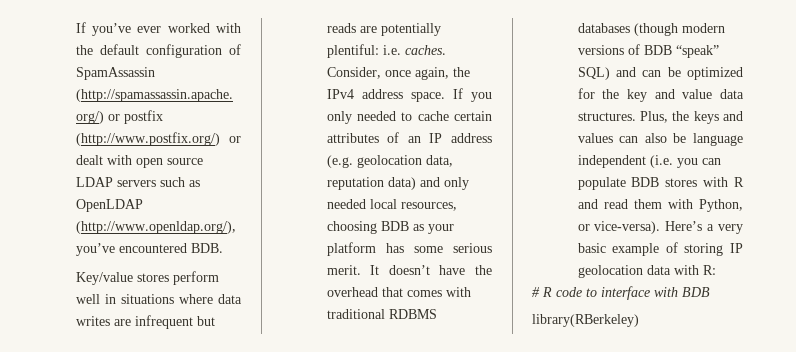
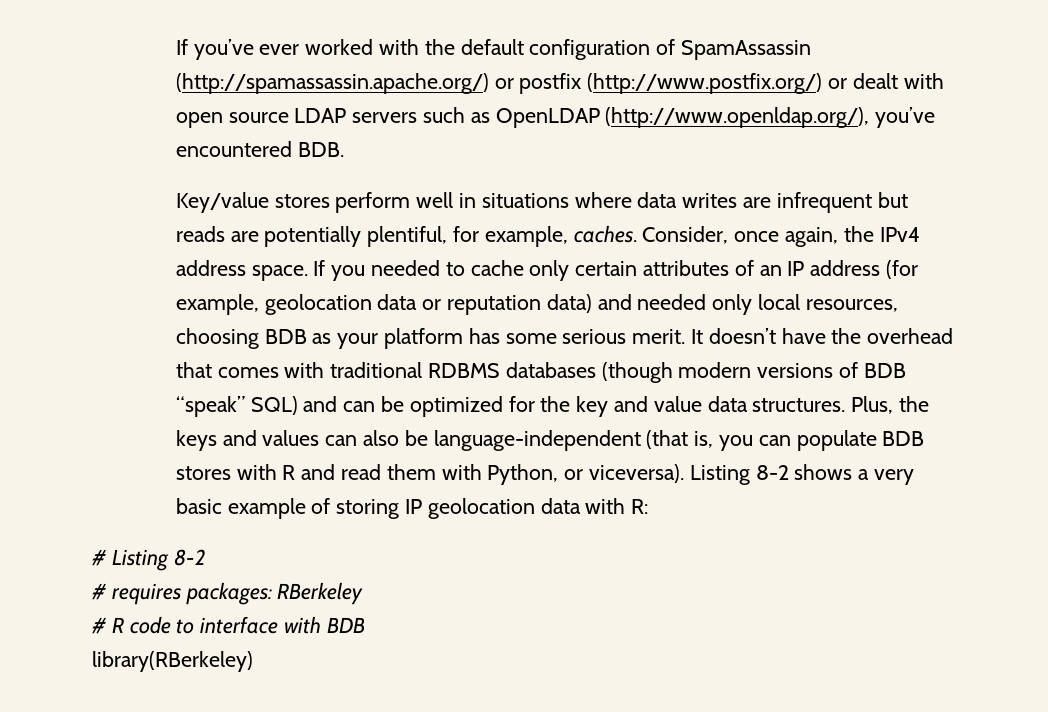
[326,44,401,58] plentiful: i.e. -> [367,226,568,247] plentiful, for example,
[326,111,352,124] only -> (366, 273) none
(449, 116) none -> [529,260,570,281] only
[326,155,453,168] (e.g. geolocation data, -> [886,260,919,279] [175,294,442,315] (for example, geolocation data or
[443,177,469,190] [326,199,366,209] only needed -> [637,294,753,315] needed only
[693,133,743,146] [577,155,673,168] language independent (i.e. -> [433,430,714,451] language-independent (that is,
[594,221,703,234] vice-versa). Here’s -> [588,464,853,485] viceversa). Listing 8-2 shows
(716, 270) none -> [92,549,206,571] [92,582,364,605] // # Listing 8-2 // # requires packages: RBerkeley

